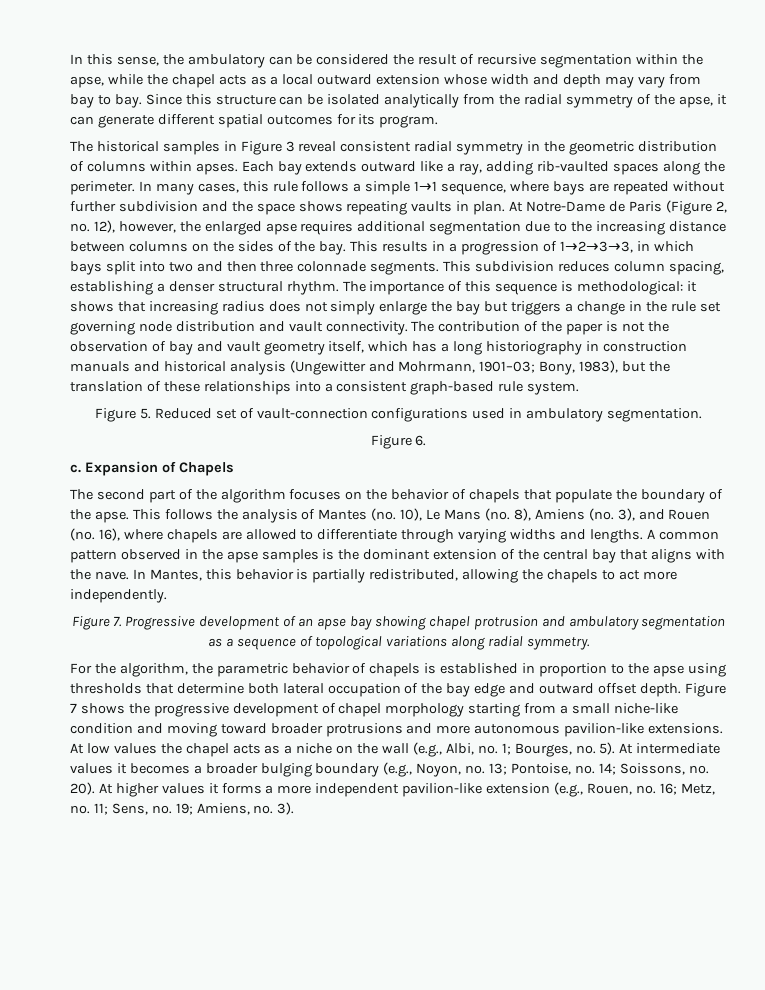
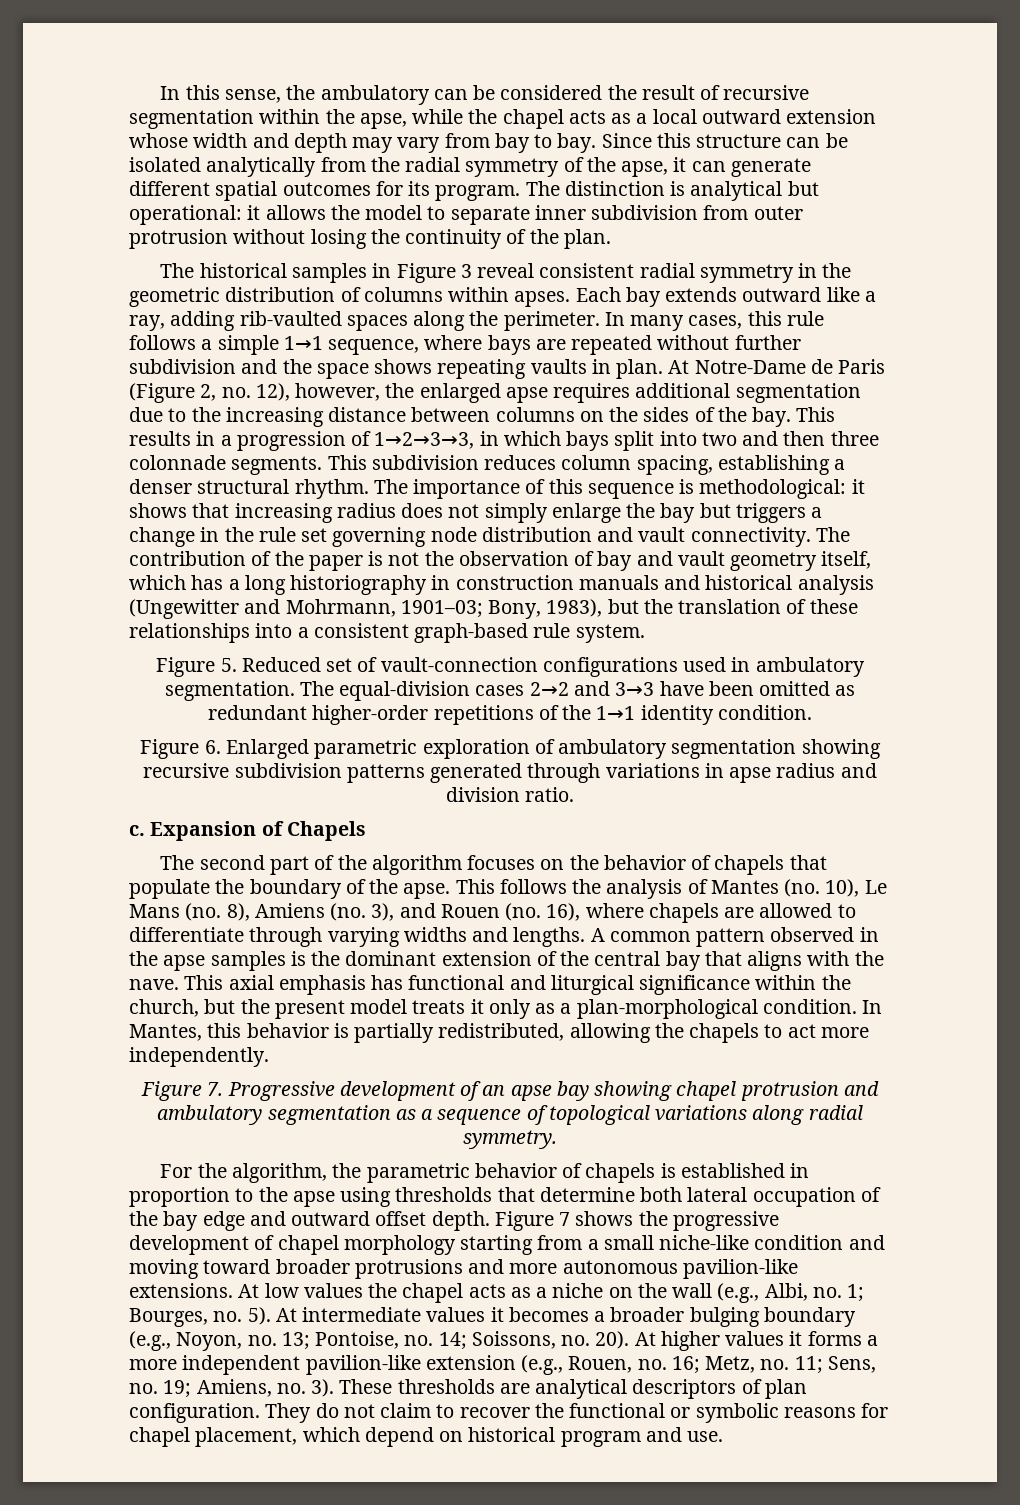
(439, 121) none -> [525,181,819,201] [129,205,803,225] [129,229,611,249] The distinction is analytical but operational: it allows the model to separate inner subdivision from outer protrusion without losing the continuity of the plan.
[370,435,427,449] // Figure 6. -> [299,681,856,701] [208,705,812,725] [140,739,881,759] [143,763,877,783] [445,787,575,802] The equal-division cases 2→2 and 3→3 have been omitted as redundant higher-order repetitions of the 1→1 identity condition. // Figure 6. Enlarged parametric exploration of ambulatory segmentation showing recursive subdivision patterns generated through variations in apse radius and division ratio.
(129, 575) none -> [184,975,851,995] [129,999,857,1019] This axial emphasis has functional and liturgical significance within the church, but the present model treats it only as a plan-morphological condition.
(295, 808) none -> [339,1379,807,1399] [129,1403,889,1423] [129,1427,724,1447] These thresholds are analytical descriptors of plan configuration. They do not claim to recover the functional or symbolic reasons for chapel placement, which depend on historical program and use.

